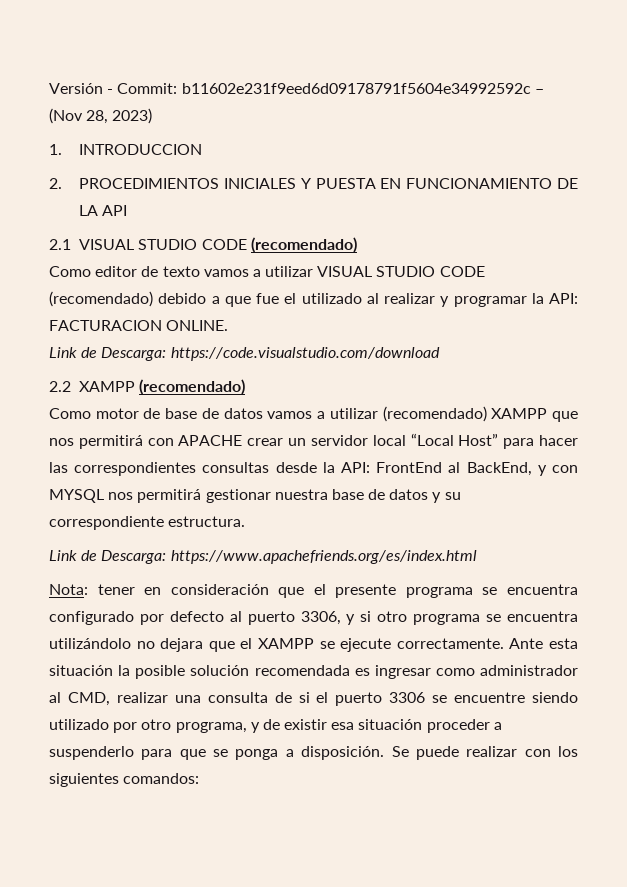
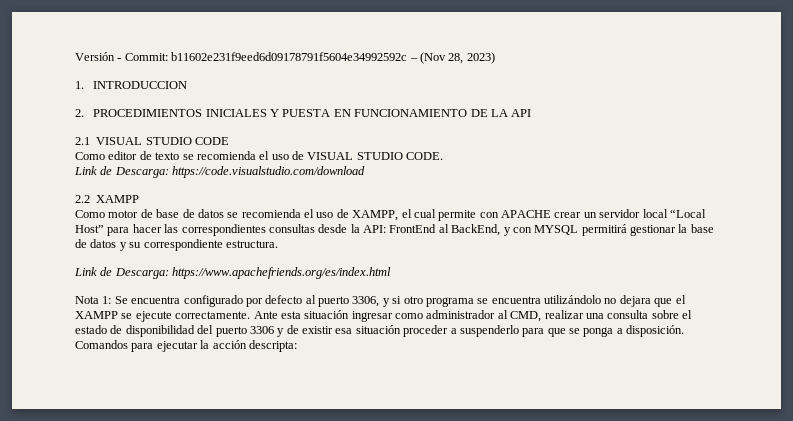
[250,237,357,253] (recomendado) -> (229, 141) none
[203,266,485,277] [49,291,578,307] [49,320,229,331] vamos a utilizar VISUAL STUDIO CODE (recomendado) debido a que fue el utilizado al realizar y programar la API: FACTURACION ONLINE. -> [182,151,444,160] se recomienda el uso de VISUAL STUDIO CODE.
[139,379,246,395] (recomendado) -> (140, 199) none
[267,406,579,422] [49,435,143,449] vamos a utilizar (recomendado) XAMPP que nos permitirá -> [227,209,477,221] se recomienda el uso de XAMPP, el cual permite
[108,492,134,500] nos -> (579, 230) none
[274,489,328,500] nuestra -> [678,224,688,233] la
[49,584,498,598] Nota: tener en consideración que el presente programa se -> [75,296,128,304] Nota 1: Se
[118,665,370,679] la posible solución recomendada es -> (350, 314) none
[274,692,579,706] [49,719,247,733] de si el puerto 3306 se encuentre siendo utilizado por otro programa, -> [651,310,692,319] [75,325,274,337] sobre el estado de disponibilidad del puerto 3306
[391,746,579,760] [49,773,200,787] Se puede realizar con los siguientes comandos: -> [75,340,297,352] Comandos para ejecutar la acción descripta:

